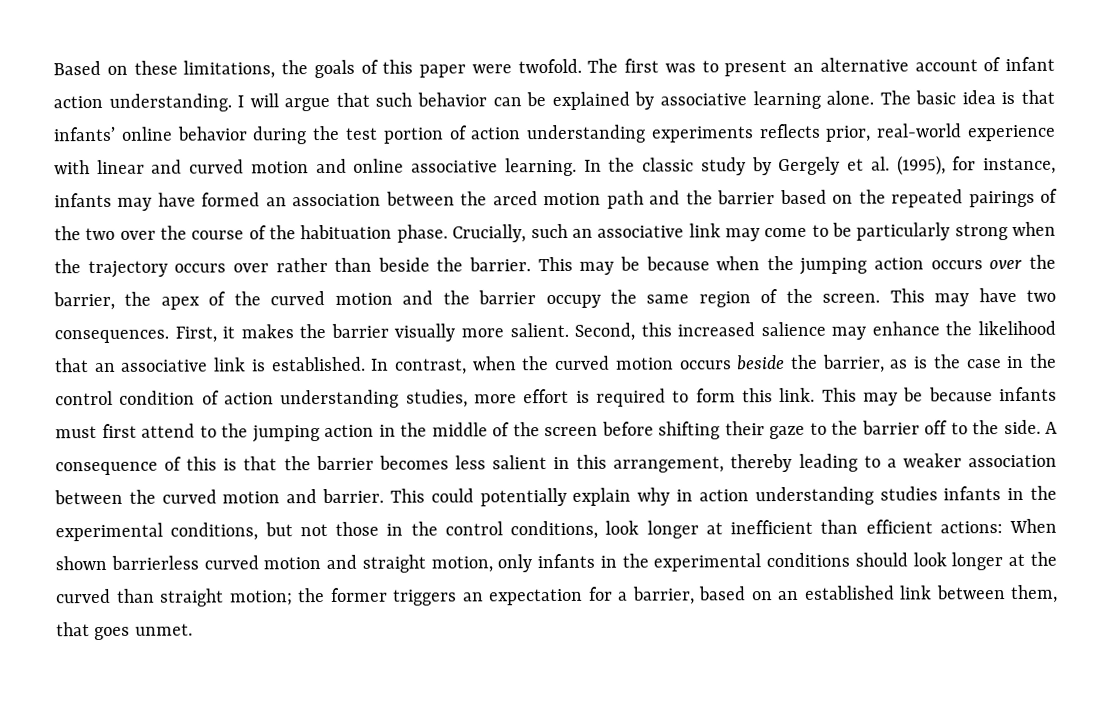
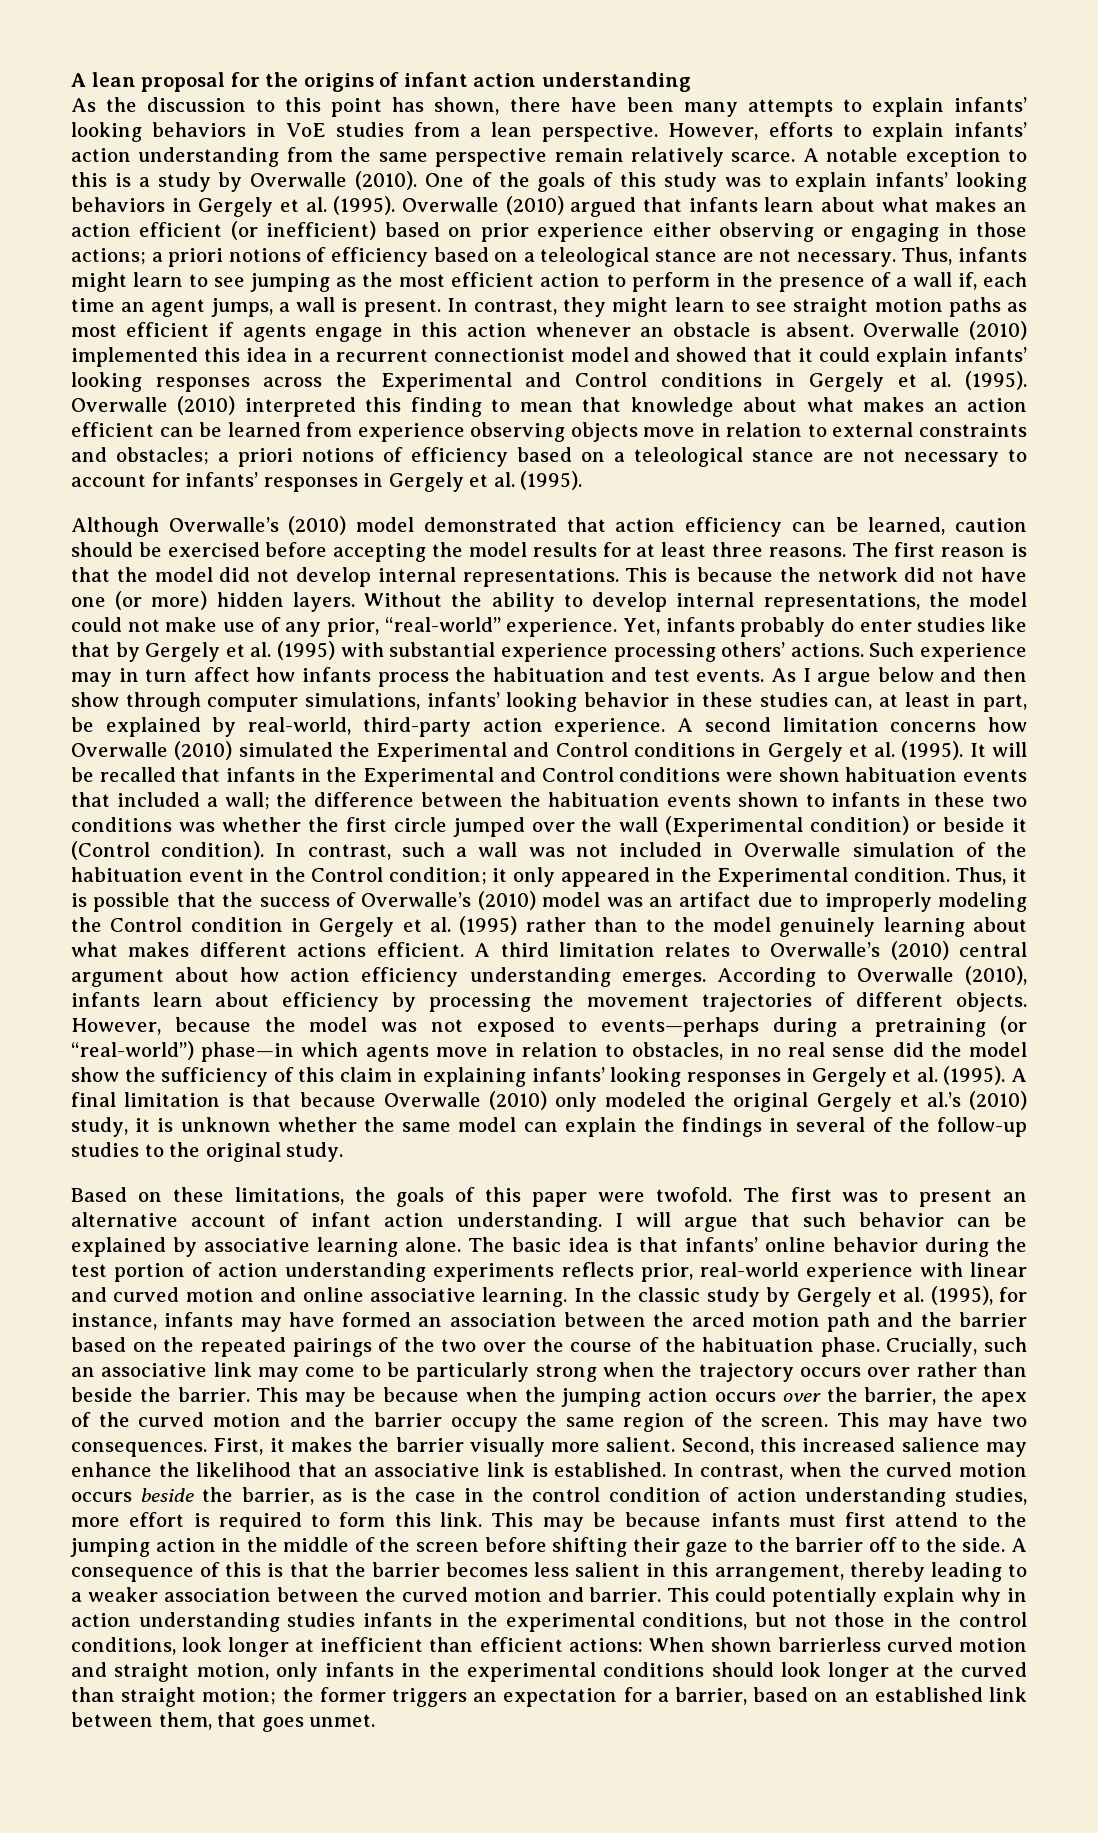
(53, 68) none -> [71,72,691,92] [71,97,1028,117] [71,122,1028,142] [71,147,1027,167] [71,171,1028,192] [71,196,1027,217] [71,221,1027,242] [71,247,1027,267] [71,272,1028,292] [71,297,1027,317] [71,321,1027,342] [71,347,1027,367] [71,371,1027,392] [71,396,1027,417] [71,422,1027,442] [71,447,1027,467] [71,471,583,492] [71,516,1028,537] [71,542,1027,562] [71,567,1027,587] [71,591,1028,612] [71,617,1027,637] [71,641,1028,662] [71,667,1028,687] [71,692,1027,712] [71,717,1027,737] [71,741,1028,762] [71,767,1028,787] [71,792,1027,810] [71,816,1028,837] [71,841,1027,860] [71,867,1027,887] [71,891,1027,912] [71,916,1028,937] [71,941,1027,960] [71,966,1027,987] [71,992,1027,1012] [71,1016,1027,1037] [71,1041,1028,1062] [71,1066,1027,1087] [71,1091,1027,1112] [71,1117,1027,1137] [71,1142,344,1162] A lean proposal for the origins of infant action understanding // As the discussion to this point has shown, there have been many attempts to explain infants’ looking behaviors in VoE studies from a lean perspective. However, efforts to explain infants’ action understanding from the same perspective remain relatively scarce. A notable exception to this is a study by Overwalle (2010). One of the goals of this study was to explain infants’ looking behaviors in Gergely et al. (1995). Overwalle (2010) argued that infants learn about what makes an action efficient (or inefficient) based on prior experience either observing or engaging in those actions; a priori notions of efficiency based on a teleological stance are not necessary. Thus, infants might learn to see jumping as the most efficient action to perform in the presence of a wall if, each time an agent jumps, a wall is present. In contrast, they might learn to see straight motion paths as most efficient if agents engage in this action whenever an obstacle is absent. Overwalle (2010) implemented this idea in a recurrent connectionist model and showed that it could explain infants’ looking responses across the Experimental and Control conditions in Gergely et al. (1995). Overwalle (2010) interpreted this finding to mean that knowledge about what makes an action efficient can be learned from experience observing objects move in relation to external constraints and obstacles; a priori notions of efficiency based on a teleological stance are not necessary to account for infants’ responses in Gergely et al. (1995). // Although Overwalle’s (2010) model demonstrated that action efficiency can be learned, caution should be exercised before accepting the model results for at least three reasons. The first reason is that the model did not develop internal representations. This is because the network did not have one (or more) hidden layers. Without the ability to develop internal representations, the model could not make use of any prior, “real-world” experience. Yet, infants probably do enter studies like that by Gergely et al. (1995) with substantial experience processing others’ actions. Such experience may in turn affect how infants process the habituation and test events. As I argue below and then show through computer simulations, infants’ looking behavior in these studies can, at least in part, be explained by real-world, third-party action experience. A second limitation concerns how Overwalle (2010) simulated the Experimental and Control conditions in Gergely et al. (1995). It will be recalled that infants in the Experimental and Control conditions were shown habituation events that included a wall; the difference between the habituation events shown to infants in these two conditions was whether the first circle jumped over the wall (Experimental condition) or beside it (Control condition). In contrast, such a wall was not included in Overwalle simulation of the habituation event in the Control condition; it only appeared in the Experimental condition. Thus, it is possible that the success of Overwalle’s (2010) model was an artifact due to improperly modeling the Control condition in Gergely et al. (1995) rather than to the model genuinely learning about what makes different actions efficient. A third limitation relates to Overwalle’s (2010) central argument about how action efficiency understanding emerges. According to Overwalle (2010), infants learn about efficiency by processing the movement trajectories of different objects. However, because the model was not exposed to events—perhaps during a pretraining (or “real-world”) phase—in which agents move in relation to obstacles, in no real sense did the model show the sufficiency of this claim in explaining infants’ looking responses in Gergely et al. (1995). A final limitation is that because Overwalle (2010) only modeled the original Gergely et al.’s (2010) study, it is unknown whether the same model can explain the findings in several of the follow-up studies to the original study. //

